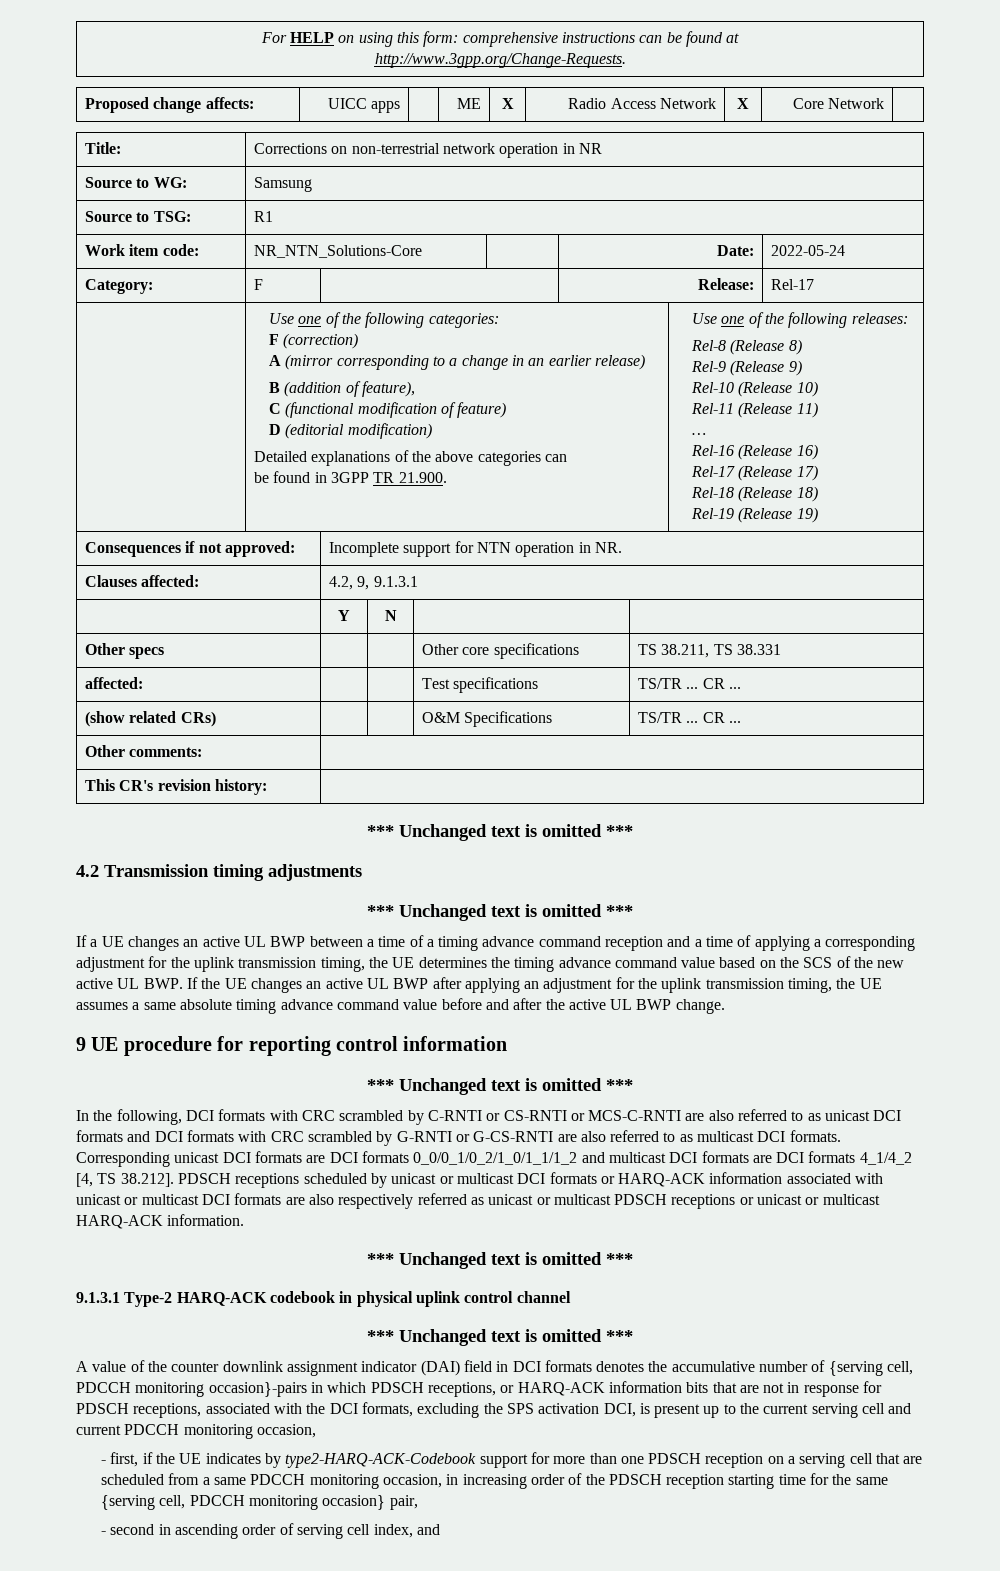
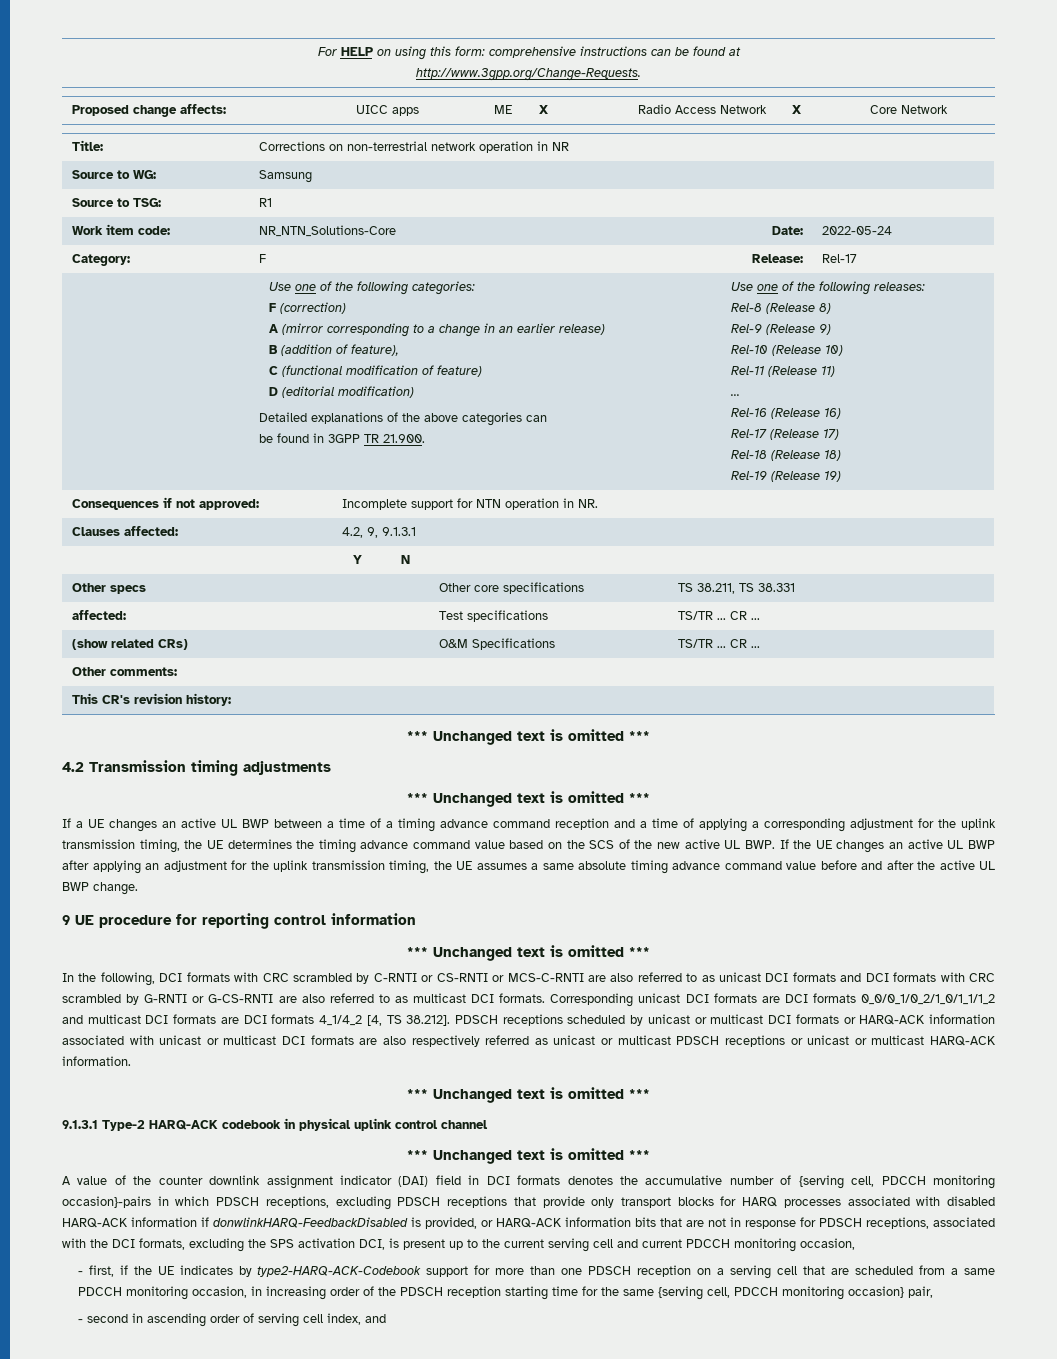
(496, 1389) none -> [335,1196,995,1210] [62,1217,477,1229] excluding PDSCH receptions that provide only transport blocks for HARQ processes associated with disabled HARQ-ACK information if donwlinkHARQ-FeedbackDisabled is provided,

